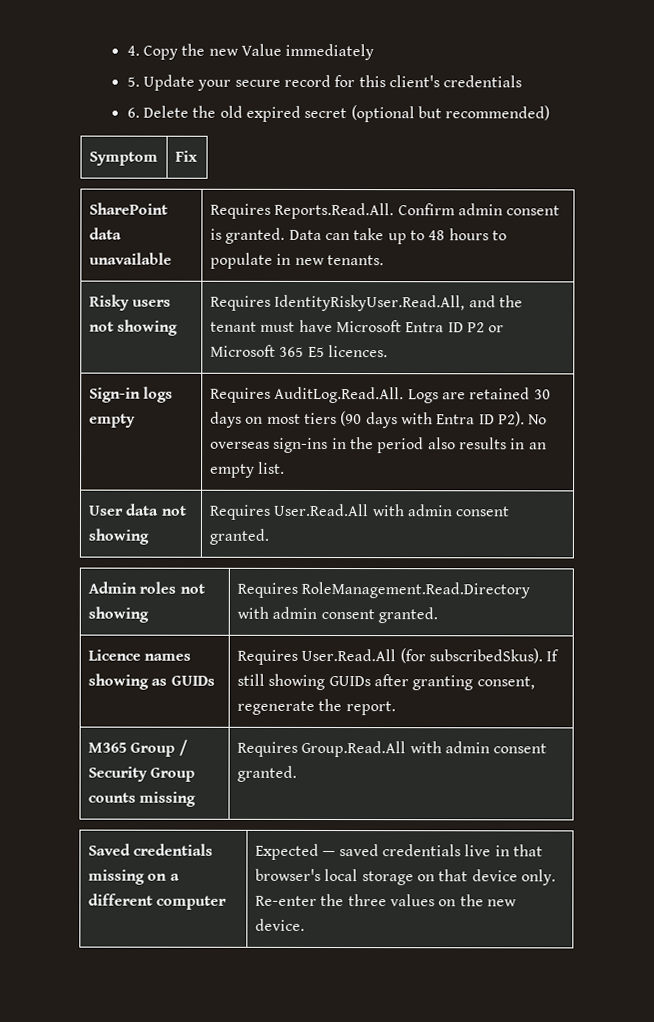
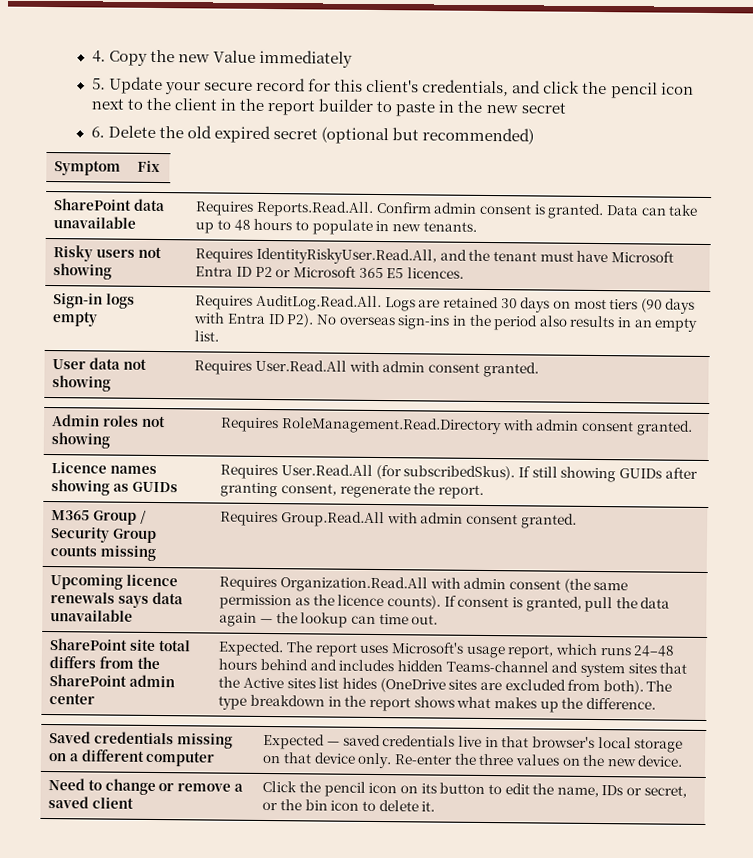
[443,75,523,88] credentials -> [422,79,694,99] [90,97,566,117] credentials, and click the pencil icon next to the client in the report builder to paste in the new secret
(297, 773) none -> [50,574,179,590] [50,591,183,608] [50,609,134,622] [219,576,629,593] [219,594,671,613] [219,612,439,628] [49,638,191,652] [49,656,160,670] [49,674,176,688] [49,693,96,705] [218,640,676,659] [218,658,688,678] [218,676,673,695] [218,694,656,713] // Upcoming licence renewals says data unavailable | Requires Organization.Read.All with admin consent (the same permission as the licence counts). If consent is granted, pull the data again — the lookup can time out. // SharePoint site total differs from the SharePoint admin center | Expected. The report uses Microsoft's usage report, which runs 24–48 hours behind and includes hidden Teams-channel and system sites that the Active sites list hides (OneDrive sites are excluded from both). The type breakdown in the report shows what makes up the difference.
(305, 924) none -> [48,778,243,796] [48,796,135,809] [262,780,687,798] [262,799,436,812] // Need to change or remove a saved client | Click the pencil icon on its button to edit the name, IDs or secret, or the bin icon to delete it.

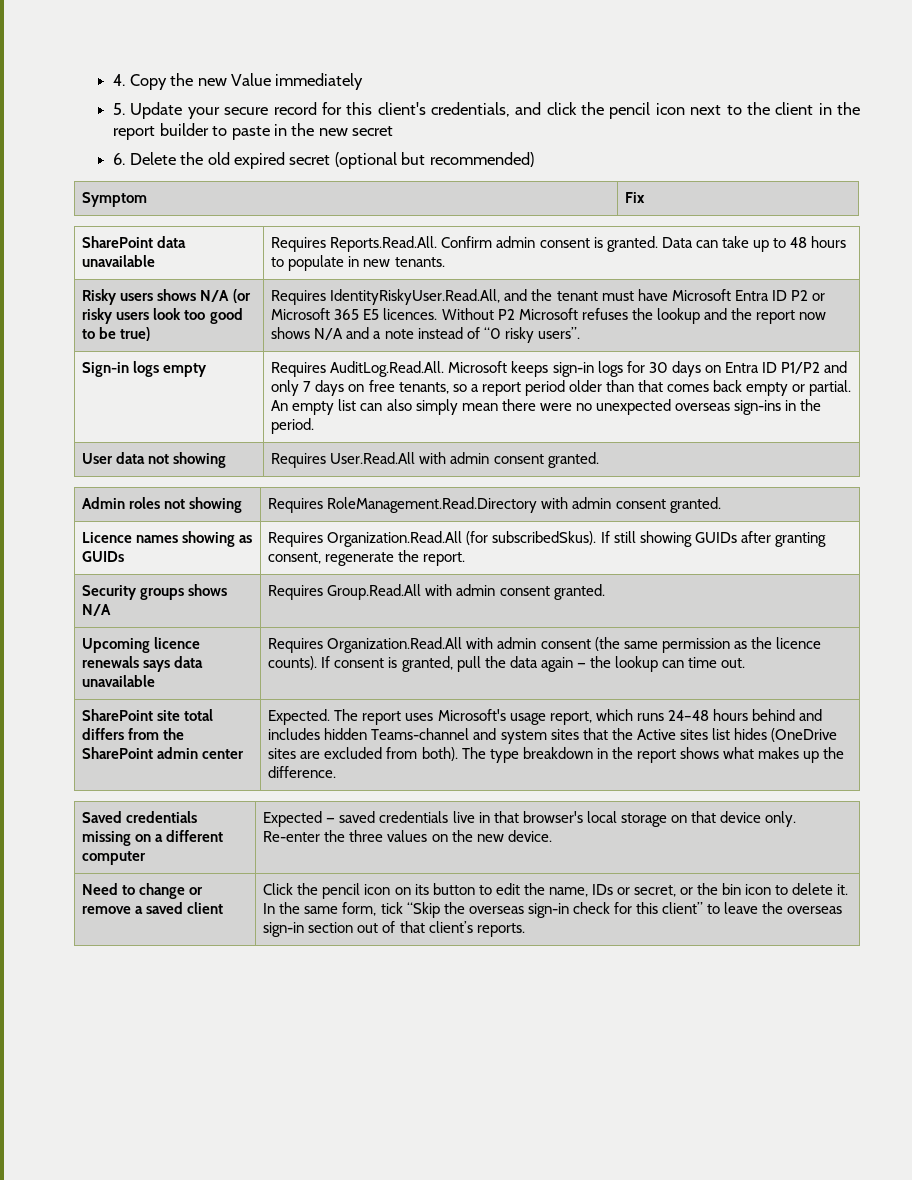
[137,246,162,259] [53,263,113,280] not showing -> [157,289,251,303] [82,308,243,324] [82,327,151,341] shows N/A (or risky users look too good to be true)
(464, 273) none -> [441,308,826,324] [271,327,580,343] Without P2 Microsoft refuses the lookup and the report now shows N/A and a note instead of “0 risky users”.
[384,296,696,314] [193,312,699,332] [194,330,220,342] Logs are retained 30 days on most tiers (90 days with Entra ID P2). No overseas sign-ins in the period also results in an empty list. -> [448,361,847,377] [271,380,852,396] [271,399,822,415] [271,418,315,434] Microsoft keeps sign-in logs for 30 days on Entra ID P1/P2 and only 7 days on free tenants, so a report period older than that comes back empty or partial. An empty list can also simply mean there were no unexpected overseas sign-ins in the period.
[281,464,374,476] User.Read.All -> [327,531,463,547] Organization.Read.All
[51,509,147,525] [50,527,158,544] [50,545,157,562] M365 Group / Security Group counts missing -> [82,584,228,600] [82,604,112,616] Security groups shows N/A
(436, 806) none -> [263,902,843,918] [263,921,525,937] In the same form, tick “Skip the overseas sign-in check for this client” to leave the overseas sign-in section out of that client’s reports.

